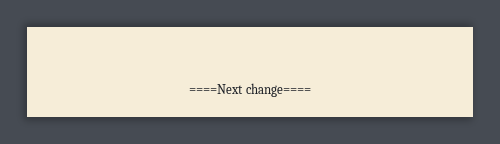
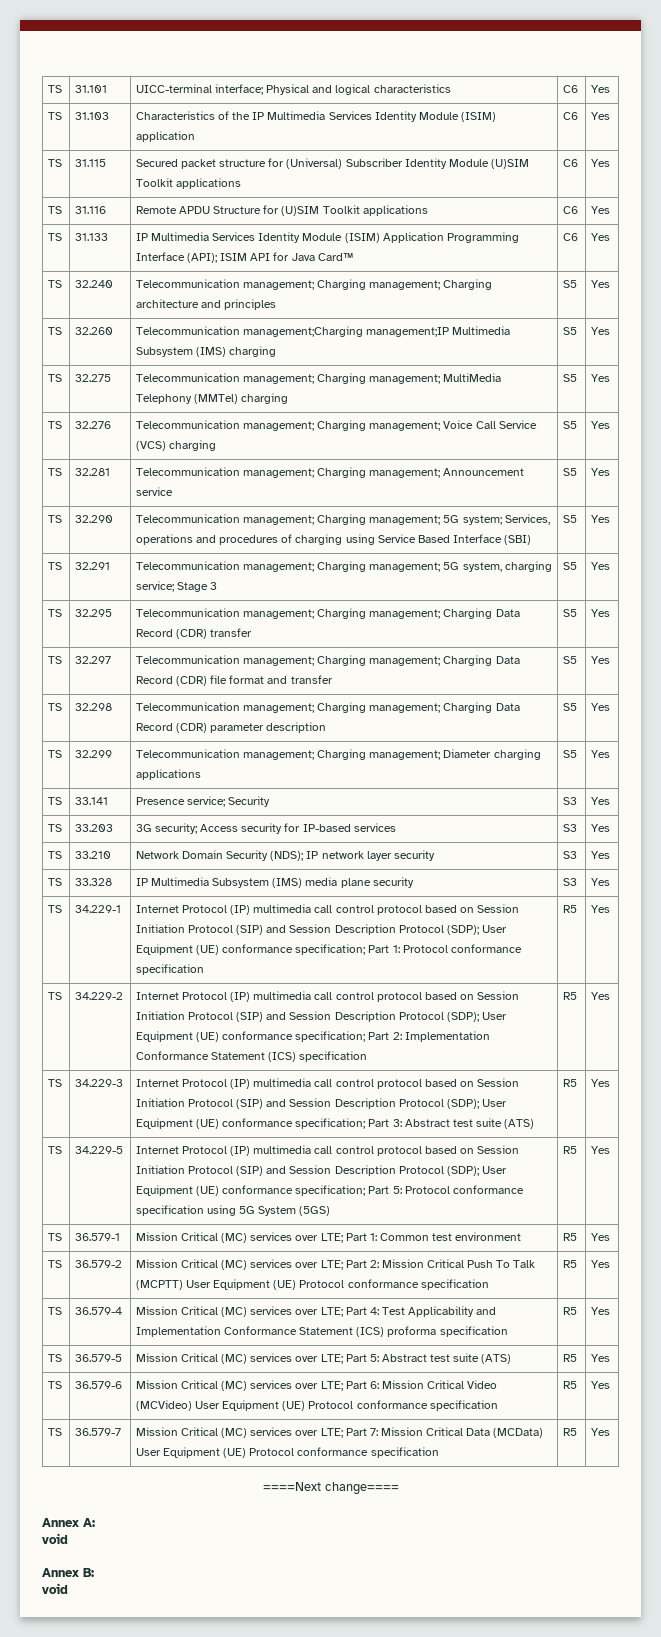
[189,83,311,97] ====Next change==== -> [48,85,63,93] [75,85,108,93] [136,84,451,95] [563,85,579,93] [591,85,611,93] [48,112,63,120] [75,112,110,120] [136,111,496,122] [136,131,196,142] [563,112,579,120] [591,112,611,120] [48,159,63,167] [75,159,107,167] [136,158,529,169] [136,178,242,189] [563,159,579,167] [591,159,611,167] [48,206,63,214] [75,206,107,214] [136,205,428,216] [563,206,579,214] [591,206,611,214] [48,233,63,241] [75,233,109,241] [136,232,519,243] [136,252,353,263] [563,233,579,241] [591,233,611,241] [48,280,63,288] [75,280,114,288] [136,279,493,290] [136,299,277,310] [563,280,578,288] [591,280,611,288] [48,327,63,335] [75,327,114,335] [136,326,511,337] [136,346,277,357] [563,327,578,335] [591,327,611,335] [48,374,63,382] [75,374,112,382] [136,373,502,384] [136,393,289,404] [563,374,578,382] [591,374,611,382] [48,421,63,429] [75,421,112,429] [136,420,537,431] [136,440,217,451] [563,421,578,429] [591,421,611,429] [48,468,63,476] [75,468,111,476] [136,467,525,478] [136,487,174,496] [563,468,578,476] [591,468,611,476] [48,515,63,523] [75,515,114,523] [136,514,550,525] [136,534,531,545] [563,515,578,523] [591,515,611,523] [48,562,63,570] [75,562,111,570] [136,561,552,572] [136,581,218,592] [563,562,578,570] [591,562,611,570] [48,609,63,617] [75,609,113,617] [136,608,520,619] [136,628,253,639] [563,609,578,617] [591,609,611,617] [48,656,63,664] [75,656,112,664] [136,655,520,666] [136,675,333,686] [563,656,578,664] [591,656,611,664] [48,703,63,711] [75,703,113,711] [136,702,520,713] [136,722,327,733] [563,703,578,711] [591,703,611,711] [48,750,63,758] [75,750,113,758] [136,749,541,760] [136,769,202,780] [563,750,578,758] [591,750,611,758] [48,797,63,805] [75,797,109,805] [136,796,271,807] [563,797,578,805] [591,797,611,805] [48,824,63,832] [75,824,114,832] [136,823,396,834] [563,824,578,832] [591,824,611,832] [48,851,63,859] [75,851,112,859] [136,850,435,861] [563,851,578,859] [591,851,611,859] [48,878,63,886] [75,878,113,886] [136,877,414,888] [563,878,578,886] [591,878,611,886] [48,905,63,913] [75,905,122,913] [136,904,519,915] [136,924,507,935] [136,944,522,955] [136,964,205,975] [563,905,578,913] [591,905,611,913] [48,992,63,1000] [75,992,124,1000] [136,991,519,1002] [136,1011,507,1022] [136,1031,490,1042] [136,1051,368,1062] [563,992,578,1000] [591,992,611,1000] [48,1079,63,1087] [75,1079,124,1087] [136,1078,519,1089] [136,1098,507,1109] [136,1118,534,1129] [563,1079,578,1087] [591,1079,611,1087] [48,1146,63,1154] [75,1146,124,1154] [136,1145,519,1156] [136,1165,507,1176] [136,1185,524,1196] [136,1205,331,1216] [563,1146,578,1154] [591,1146,611,1154] [48,1233,63,1241] [75,1233,121,1241] [136,1232,522,1243] [563,1233,578,1241] [591,1233,611,1241] [48,1260,63,1268] [75,1260,123,1268] [136,1259,536,1270] [136,1279,489,1290] [563,1260,578,1268] [591,1260,611,1268] [48,1307,63,1315] [75,1307,123,1315] [136,1306,497,1317] [136,1326,508,1337] [563,1307,578,1315] [591,1307,611,1315] [48,1354,63,1362] [75,1354,123,1362] [136,1353,512,1364] [563,1354,578,1362] [591,1354,611,1362] [48,1381,63,1389] [75,1381,123,1389] [136,1380,498,1391] [136,1400,498,1411] [563,1381,578,1389] [591,1381,611,1389] [48,1428,63,1436] [75,1428,122,1436] [136,1427,544,1438] [136,1447,439,1458] [563,1428,578,1436] [591,1428,611,1436] [262,1482,399,1495] [42,1518,95,1527] [42,1533,68,1544] [42,1568,94,1577] [42,1583,68,1594] TS | 31.101 | UICC-terminal interface; Physical and logical characteristics | C6 | Yes // TS | 31.103 | Characteristics of the IP Multimedia Services Identity Module (ISIM) application | C6 | Yes // TS | 31.115 | Secured packet structure for (Universal) Subscriber Identity Module (U)SIM Toolkit applications | C6 | Yes // TS | 31.116 | Remote APDU Structure for (U)SIM Toolkit applications | C6 | Yes // TS | 31.133 | IP Multimedia Services Identity Module (ISIM) Application Programming Interface (API); ISIM API for Java Card™ | C6 | Yes // TS | 32.240 | Telecommunication management; Charging management; Charging architecture and principles | S5 | Yes // TS | 32.260 | Telecommunication management;Charging management;IP Multimedia Subsystem (IMS) charging | S5 | Yes // TS | 32.275 | Telecommunication management; Charging management; MultiMedia Telephony (MMTel) charging | S5 | Yes // TS | 32.276 | Telecommunication management; Charging management; Voice Call Service (VCS) charging | S5 | Yes // TS | 32.281 | Telecommunication management; Charging management; Announcement service | S5 | Yes // TS | 32.290 | Telecommunication management; Charging management; 5G system; Services, operations and procedures of charging using Service Based Interface (SBI) | S5 | Yes // TS | 32.291 | Telecommunication management; Charging management; 5G system, charging service; Stage 3 | S5 | Yes // TS | 32.295 | Telecommunication management; Charging management; Charging Data Record (CDR) transfer | S5 | Yes // TS | 32.297 | Telecommunication management; Charging management; Charging Data Record (CDR) file format and transfer | S5 | Yes // TS | 32.298 | Telecommunication management; Charging management; Charging Data Record (CDR) parameter description | S5 | Yes // TS | 32.299 | Telecommunication management; Charging management; Diameter charging applications | S5 | Yes // TS | 33.141 | Presence service; Security | S3 | Yes // TS | 33.203 | 3G security; Access security for IP-based services | S3 | Yes // TS | 33.210 | Network Domain Security (NDS); IP network layer security | S3 | Yes // TS | 33.328 | IP Multimedia Subsystem (IMS) media plane security | S3 | Yes // TS | 34.229-1 | Internet Protocol (IP) multimedia call control protocol based on Session Initiation Protocol (SIP) and Session Description Protocol (SDP); User Equipment (UE) conformance specification; Part 1: Protocol conformance specification | R5 | Yes // TS | 34.229-2 | Internet Protocol (IP) multimedia call control protocol based on Session Initiation Protocol (SIP) and Session Description Protocol (SDP); User Equipment (UE) conformance specification; Part 2: Implementation Conformance Statement (ICS) specification | R5 | Yes // TS | 34.229-3 | Internet Protocol (IP) multimedia call control protocol based on Session Initiation Protocol (SIP) and Session Description Protocol (SDP); User Equipment (UE) conformance specification; Part 3: Abstract test suite (ATS) | R5 | Yes // TS | 34.229-5 | Internet Protocol (IP) multimedia call control protocol based on Session Initiation Protocol (SIP) and Session Description Protocol (SDP); User Equipment (UE) conformance specification; Part 5: Protocol conformance specification using 5G System (5GS) | R5 | Yes // TS | 36.579-1 | Mission Critical (MC) services over LTE; Part 1: Common test environment | R5 | Yes // TS | 36.579-2 | Mission Critical (MC) services over LTE; Part 2: Mission Critical Push To Talk (MCPTT) User Equipment (UE) Protocol conformance specification | R5 | Yes // TS | 36.579-4 | Mission Critical (MC) services over LTE; Part 4: Test Applicability and Implementation Conformance Statement (ICS) proforma specification | R5 | Yes // TS | 36.579-5 | Mission Critical (MC) services over LTE; Part 5: Abstract test suite (ATS) | R5 | Yes // TS | 36.579-6 | Mission Critical (MC) services over LTE; Part 6: Mission Critical Video (MCVideo) User Equipment (UE) Protocol conformance specification | R5 | Yes // TS | 36.579-7 | Mission Critical (MC) services over LTE; Part 7: Mission Critical Data (MCData) User Equipment (UE) Protocol conformance specification | R5 | Yes // ====Next change==== // Annex A: // void // Annex B: // void

